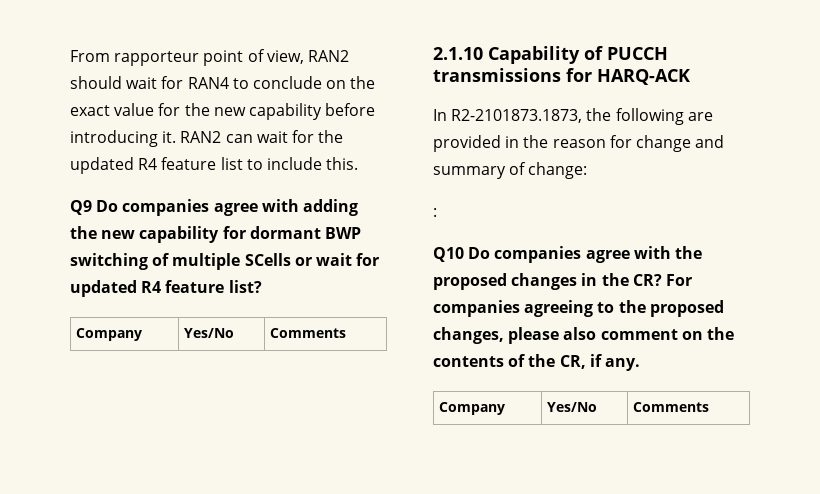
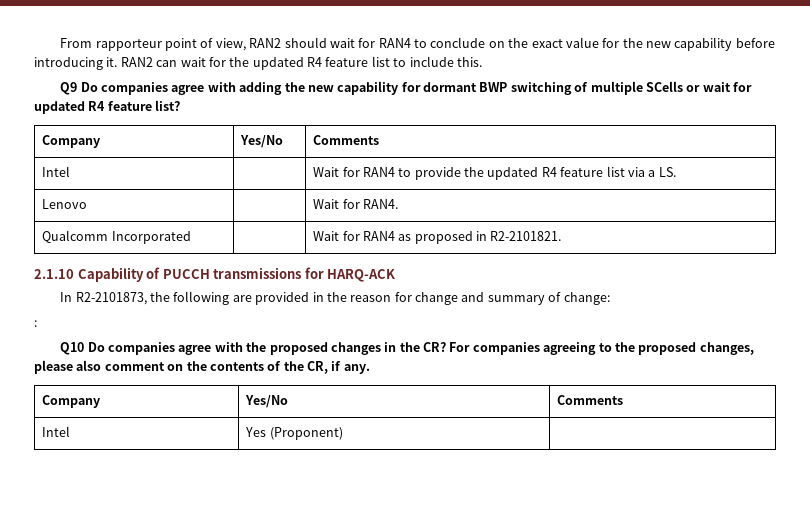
(347, 333) none -> [42,166,71,177] [313,166,676,180] [42,199,88,209] [313,199,398,209] [42,230,191,244] [313,231,562,244] // Intel | | Wait for RAN4 to provide the updated R4 feature list via a LS. // Lenovo | | Wait for RAN4. // Qualcomm Incorporated | | Wait for RAN4 as proposed in R2-2101821.
[451,109,583,123] R2-2101873.1873, -> [75,292,147,305] R2-2101873,
(710, 407) none -> [42,426,71,437] [245,427,343,440] // Intel | Yes (Proponent) |

